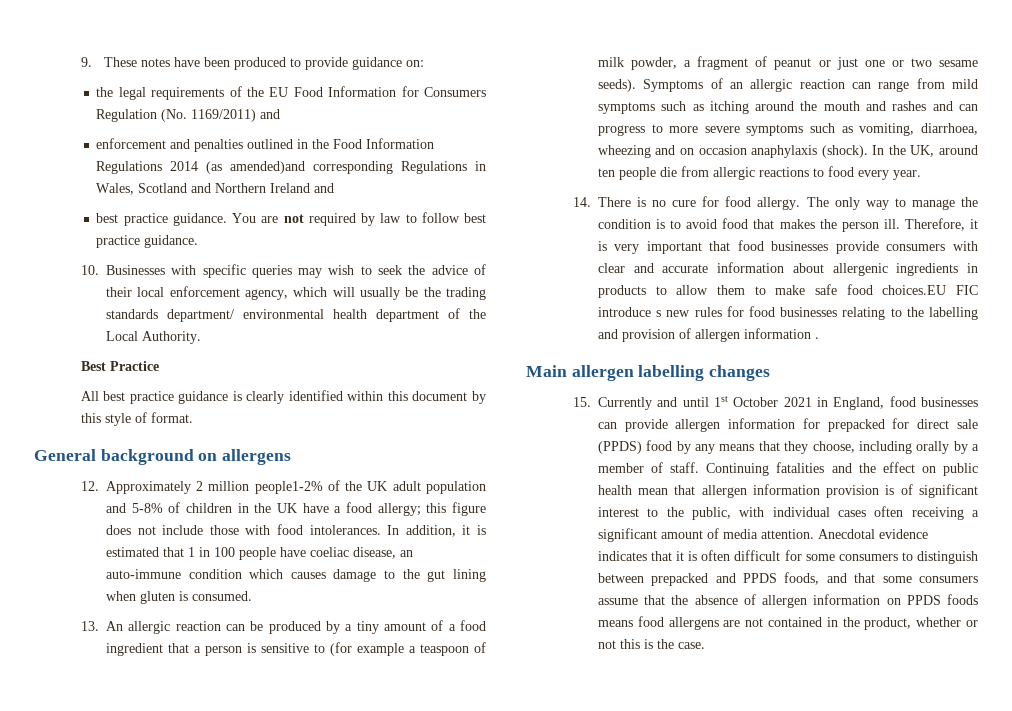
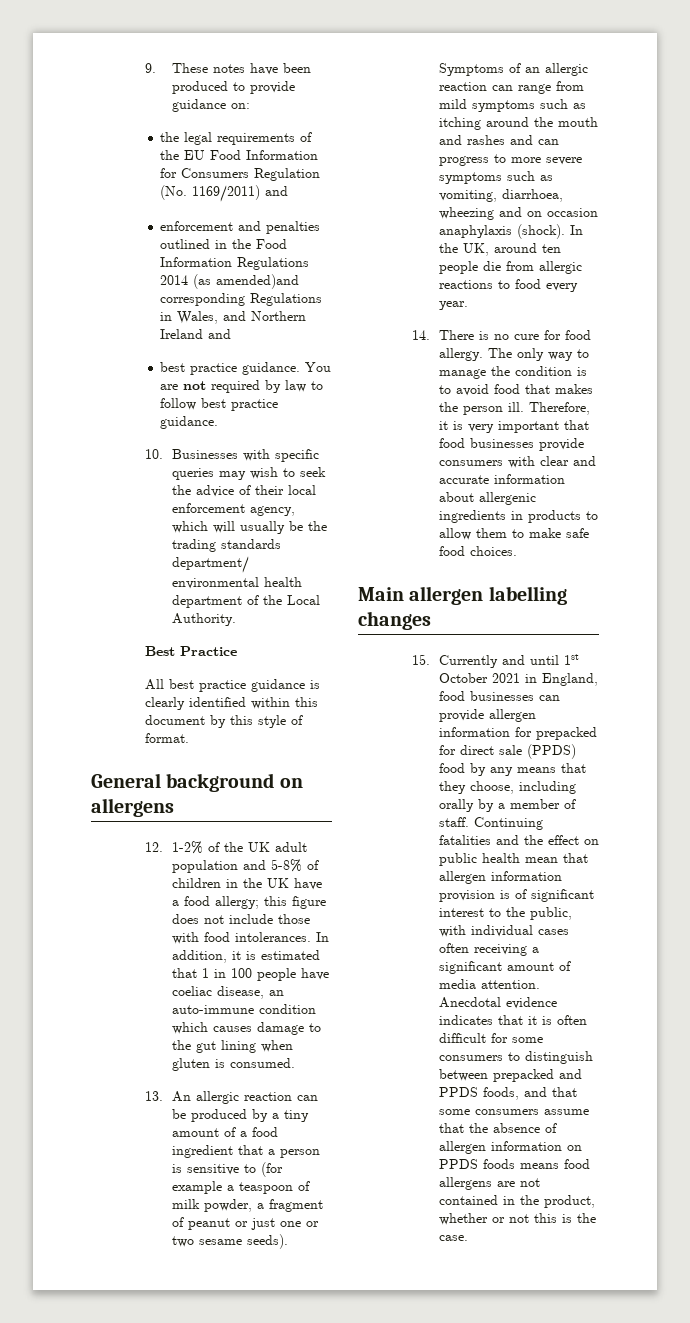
[138,183,188,193] Scotland -> (219, 317) none
[105,481,323,494] Approximately 2 million people1-2% -> [171,841,203,854] 1-2%
[882,285,979,295] [597,306,978,320] [597,328,819,342] choices.EU FIC introduce s new rules for food businesses relating to the labelling and provision of allergen information . -> [469,546,517,556] choices.

